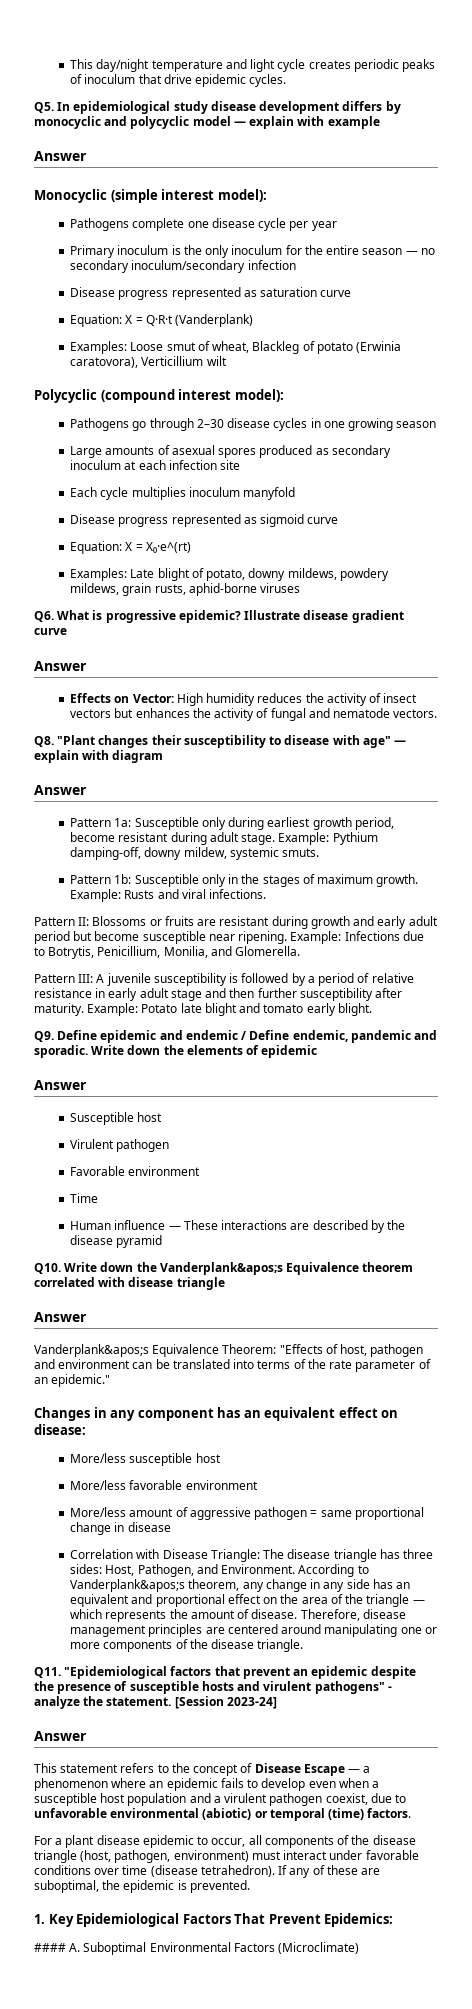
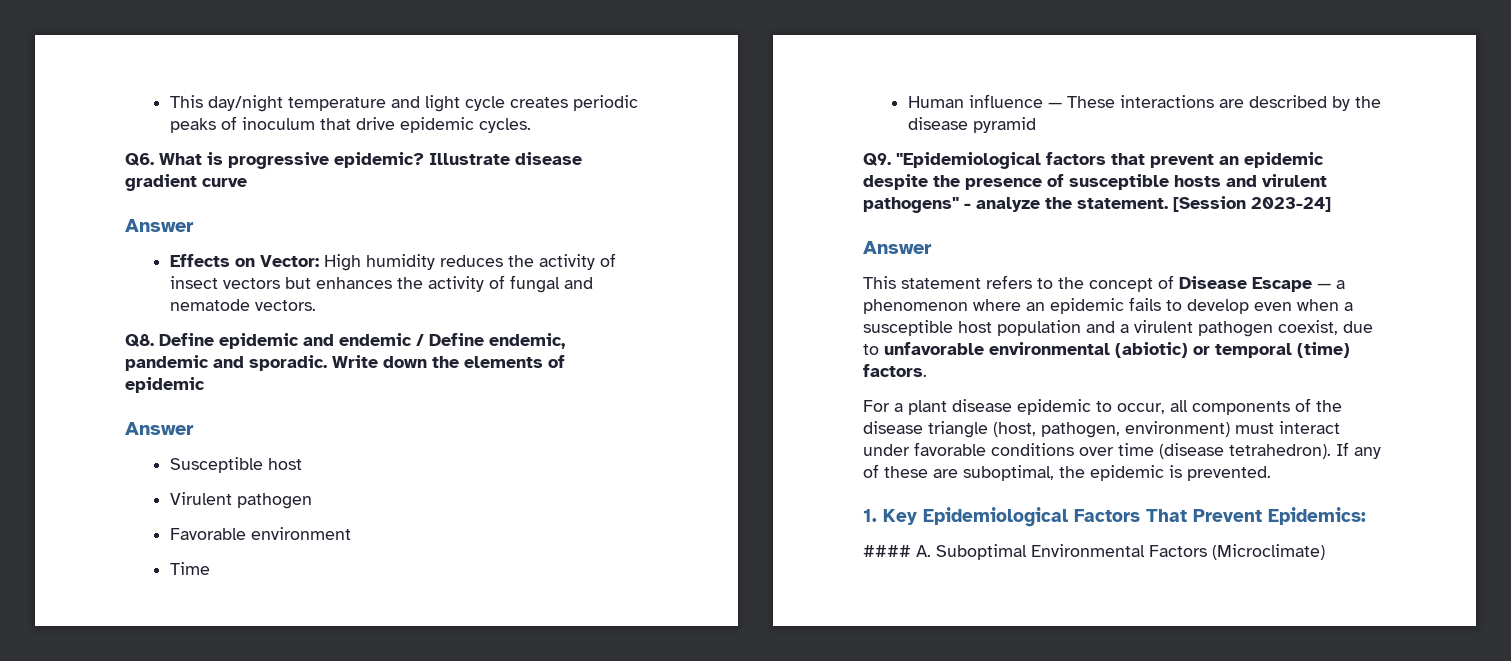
[34,101,401,114] [34,116,380,129] [34,151,87,161] [34,189,267,203] [70,218,337,231] [70,245,435,258] [70,260,296,273] [70,287,352,300] [70,314,254,327] [70,341,402,354] [70,356,227,368] [34,389,284,403] [70,418,437,431] [70,445,391,458] [70,460,241,470] [70,487,296,500] [70,514,339,527] [70,541,191,554] [70,568,389,581] [70,583,301,596] // Q5. In epidemiological study disease development differs by monocyclic and polycyclic model — explain with example // Answer // Monocyclic (simple interest model): // Pathogens complete one disease cycle per year // Primary inoculum is the only inoculum for the entire season — no secondary inoculum/secondary infection // Disease progress represented as saturation curve // Equation: X = Q·R·t (Vanderplank) // Examples: Loose smut of wheat, Blackleg of potato (Erwinia caratovora), Verticillium wilt // Polycyclic (compound interest model): // Pathogens go through 2–30 disease cycles in one growing season // Large amounts of asexual spores produced as secondary inoculum at each infection site // Each cycle multiplies inoculum manyfold // Disease progress represented as sigmoid curve // Equation: X = X₀·e^(rt) // Examples: Late blight of potato, downy mildews, powdery mildews, grain rusts, aphid-borne viruses -> (531, 125) none
[57,735,407,748] [34,750,164,763] [34,785,87,795] [70,817,394,830] [70,832,378,845] [70,847,320,860] [70,874,419,887] [70,889,267,902] [34,916,438,929] [34,931,424,944] [34,946,301,959] [34,973,414,986] [34,988,403,1001] [34,1003,372,1016] [34,1031,54,1042] "Plant changes their susceptibility to disease with age" — explain with diagram // Answer // Pattern 1a: Susceptible only during earliest growth period, become resistant during adult stage. Example: Pythium damping-off, downy mildew, systemic smuts. // Pattern 1b: Susceptible only in the stages of maximum growth. Example: Rusts and viral infections. // Pattern II: Blossoms or fruits are resistant during growth and early adult period but become susceptible near ripening. Example: Infections due to Botrytis, Penicillium, Monilia, and Glomerella. // Pattern III: A juvenile susceptibility is followed by a period of relative resistance in early adult stage and then further susceptibility after maturity. Example: Potato late blight and tomato early blight. // Q9. -> (154, 340) none
[34,1262,414,1275] [34,1277,225,1290] [34,1312,87,1322] [34,1344,424,1357] [34,1359,431,1372] [34,1374,111,1387] [34,1407,399,1421] [34,1424,86,1435] [70,1453,221,1466] [70,1480,258,1490] [70,1507,424,1520] [70,1522,171,1535] [70,1549,434,1562] [70,1564,369,1577] [70,1579,411,1592] [70,1594,425,1607] [70,1609,406,1622] [70,1624,437,1637] [70,1639,304,1652] [34,1667,61,1678] Q10. Write down the Vanderplank&apos;s Equivalence theorem correlated with disease triangle // Answer // Vanderplank&apos;s Equivalence Theorem: "Effects of host, pathogen and environment can be translated into terms of the rate parameter of an epidemic." // Changes in any component has an equivalent effect on disease: // More/less susceptible host // More/less favorable environment // More/less amount of aggressive pathogen = same proportional change in disease // Correlation with Disease Triangle: The disease triangle has three sides: Host, Pathogen, and Environment. According to Vanderplank&apos;s theorem, any change in any side has an equivalent and proportional effect on the area of the triangle — which represents the amount of disease. Therefore, disease management principles are centered around manipulating one or more components of the disease triangle. // Q11. -> [863,153,891,166] Q9.

